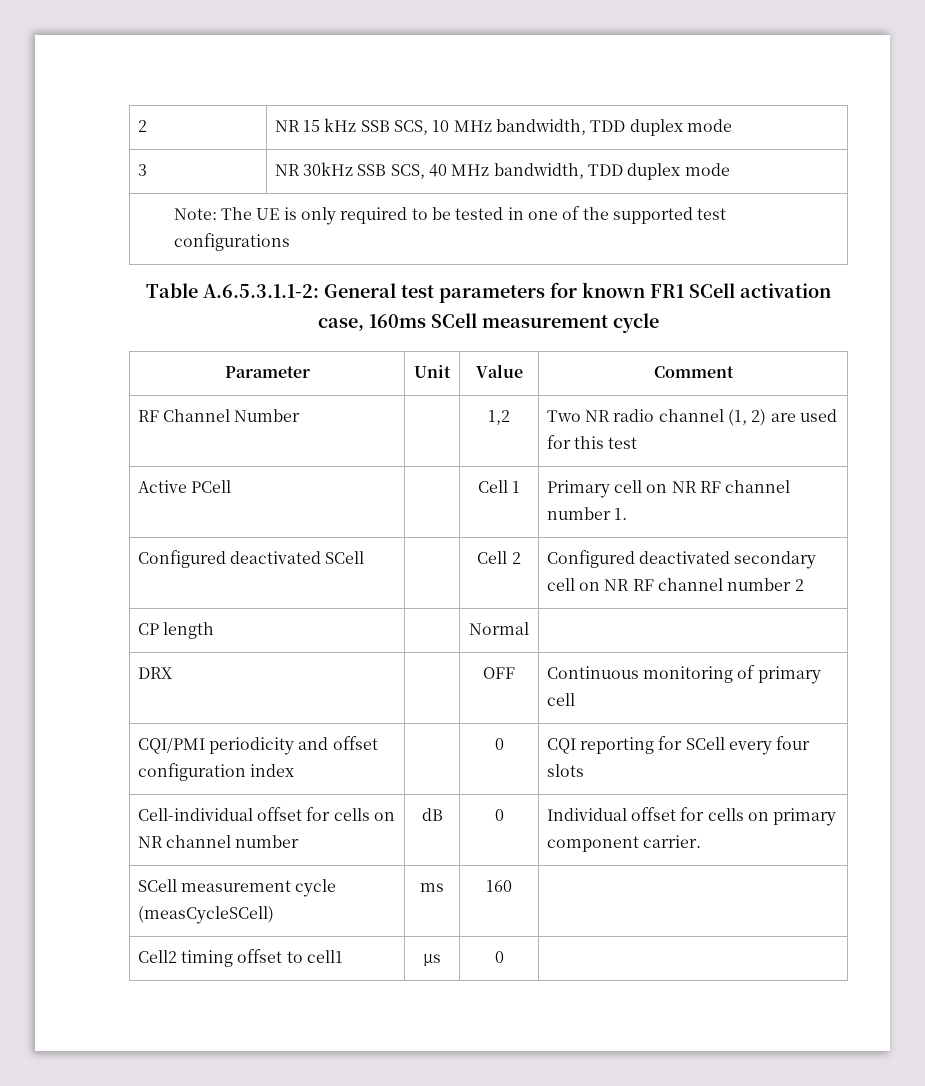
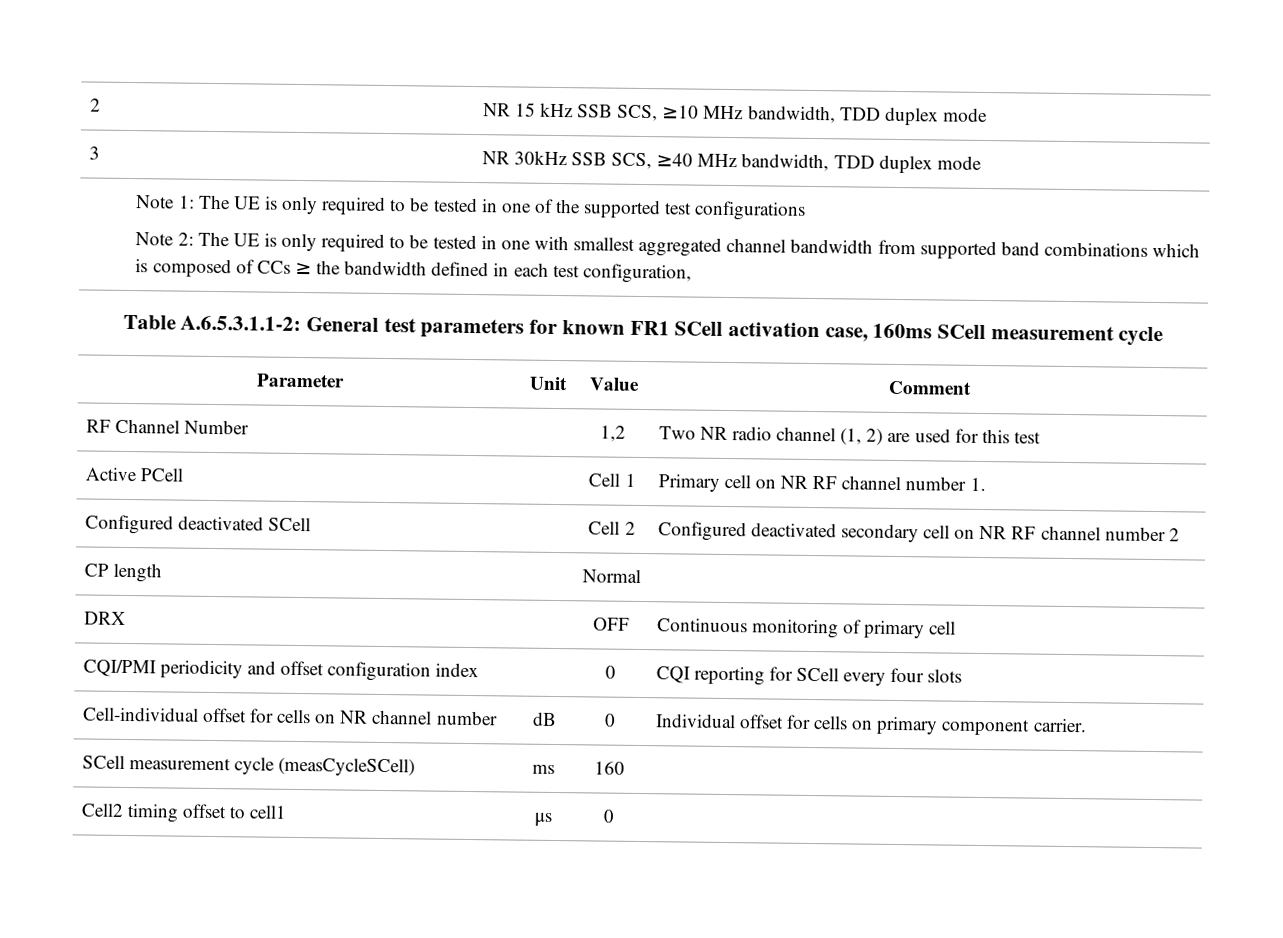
[432,120,450,132] 10 -> [662,105,700,119] ≥10
[429,163,730,180] [173,208,217,220] 40 MHz bandwidth, TDD duplex mode // Note: -> [656,153,982,174] [136,195,195,209] ≥40 MHz bandwidth, TDD duplex mode // Note 1:
(290, 242) none -> [135,231,1201,260] [135,258,692,284] // Note 2: The UE is only required to be tested in one with smallest aggregated channel bandwidth from supported band combinations which is composed of CCs ≥ the bandwidth defined in each test configuration,

